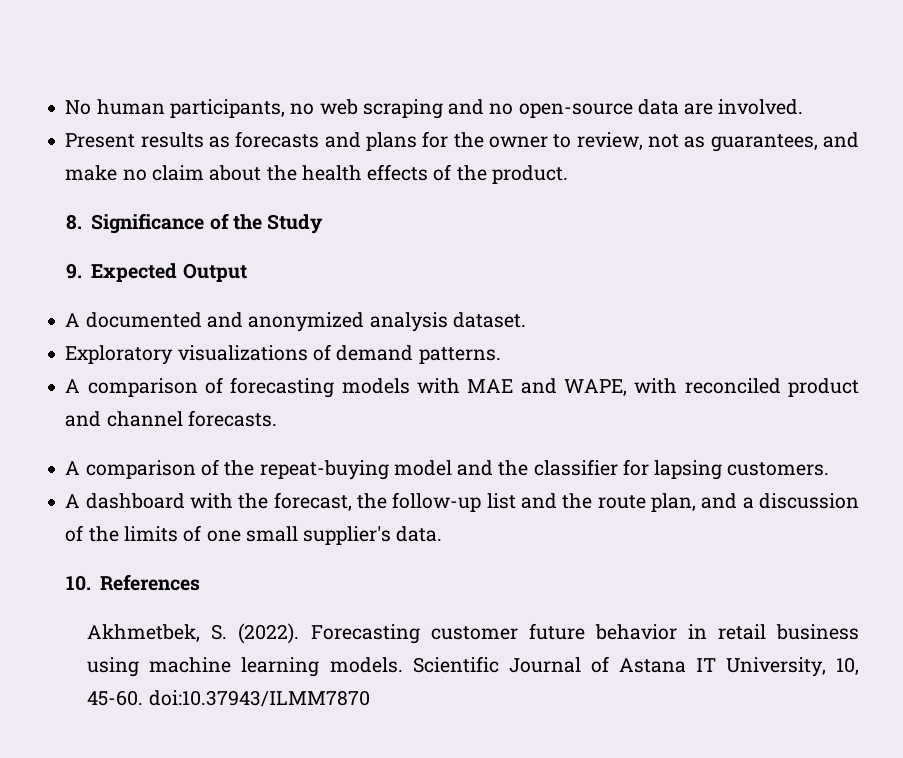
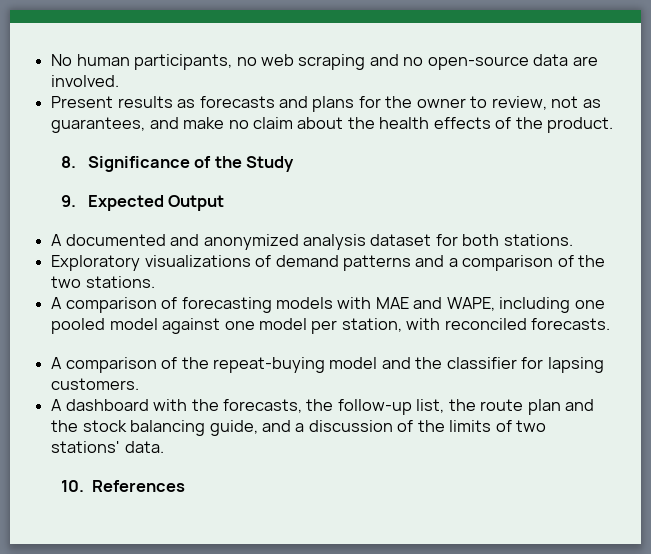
[452,312,526,328] dataset. -> [370,234,573,246] dataset for both stations.
[418,347,501,364] patterns. -> [342,255,606,271] [51,276,155,288] patterns and a comparison of the two stations.
[634,378,860,397] [65,411,183,427] with reconciled product and channel -> [499,297,605,313] [51,318,527,334] including one pooled model against one model per station, with reconciled
[273,492,352,511] forecast, -> [222,399,302,413] forecasts,
[486,493,697,512] list and the route plan, -> [416,399,595,415] [51,420,258,436] list, the route plan and the stock balancing guide,
[206,526,392,545] one small supplier's -> [516,420,547,432] [51,441,121,453] two stations'
[87,623,859,644] [87,656,859,677] [87,690,370,707] // Akhmetbek, S. (2022). Forecasting customer future behavior in retail business using machine learning models. Scientific Journal of Astana IT University, 10, 45-60. doi:10.37943/ILMM7870 -> (185, 486) none

